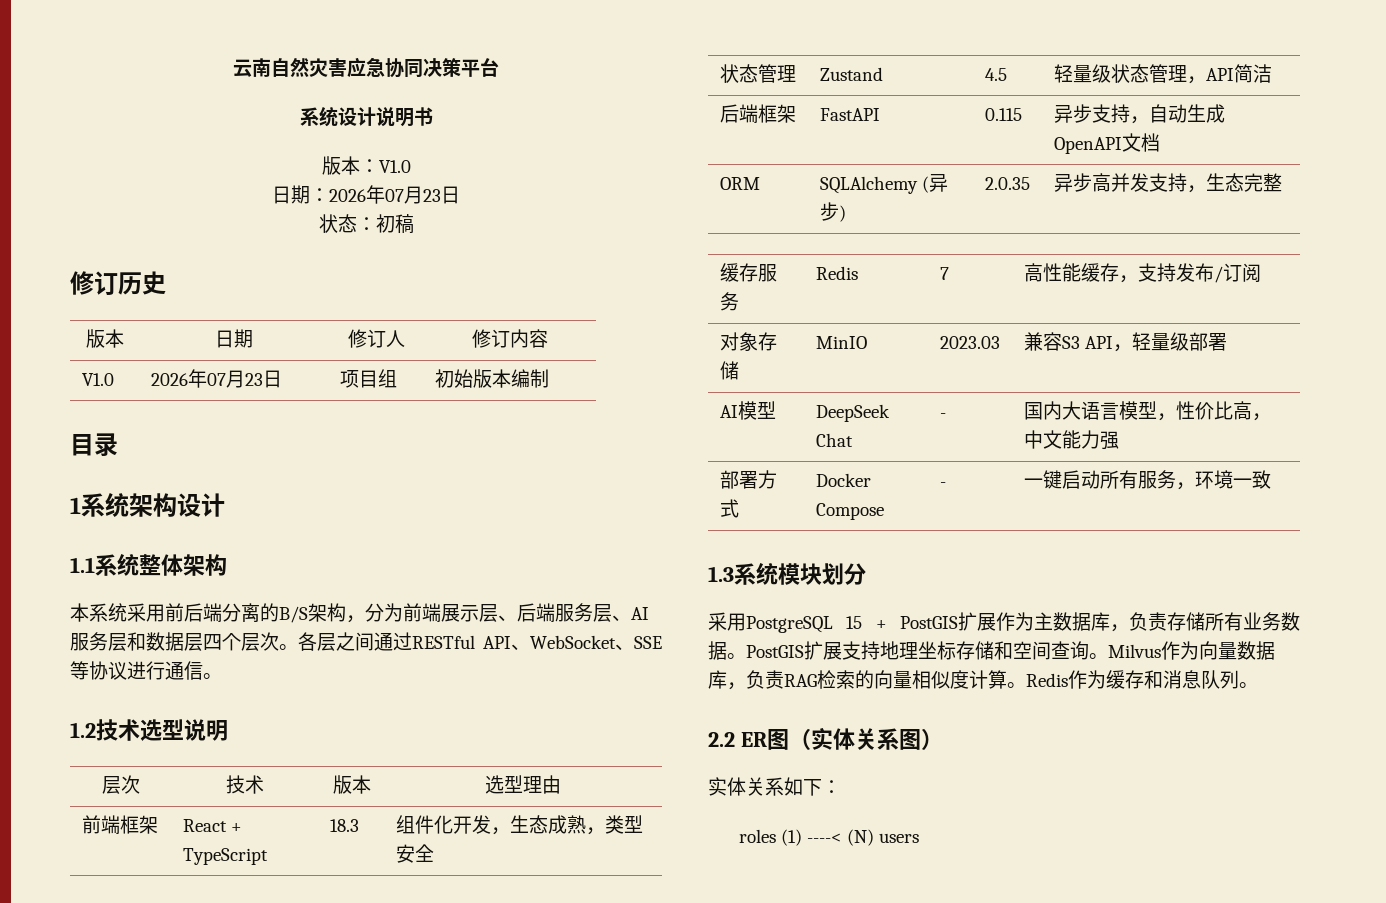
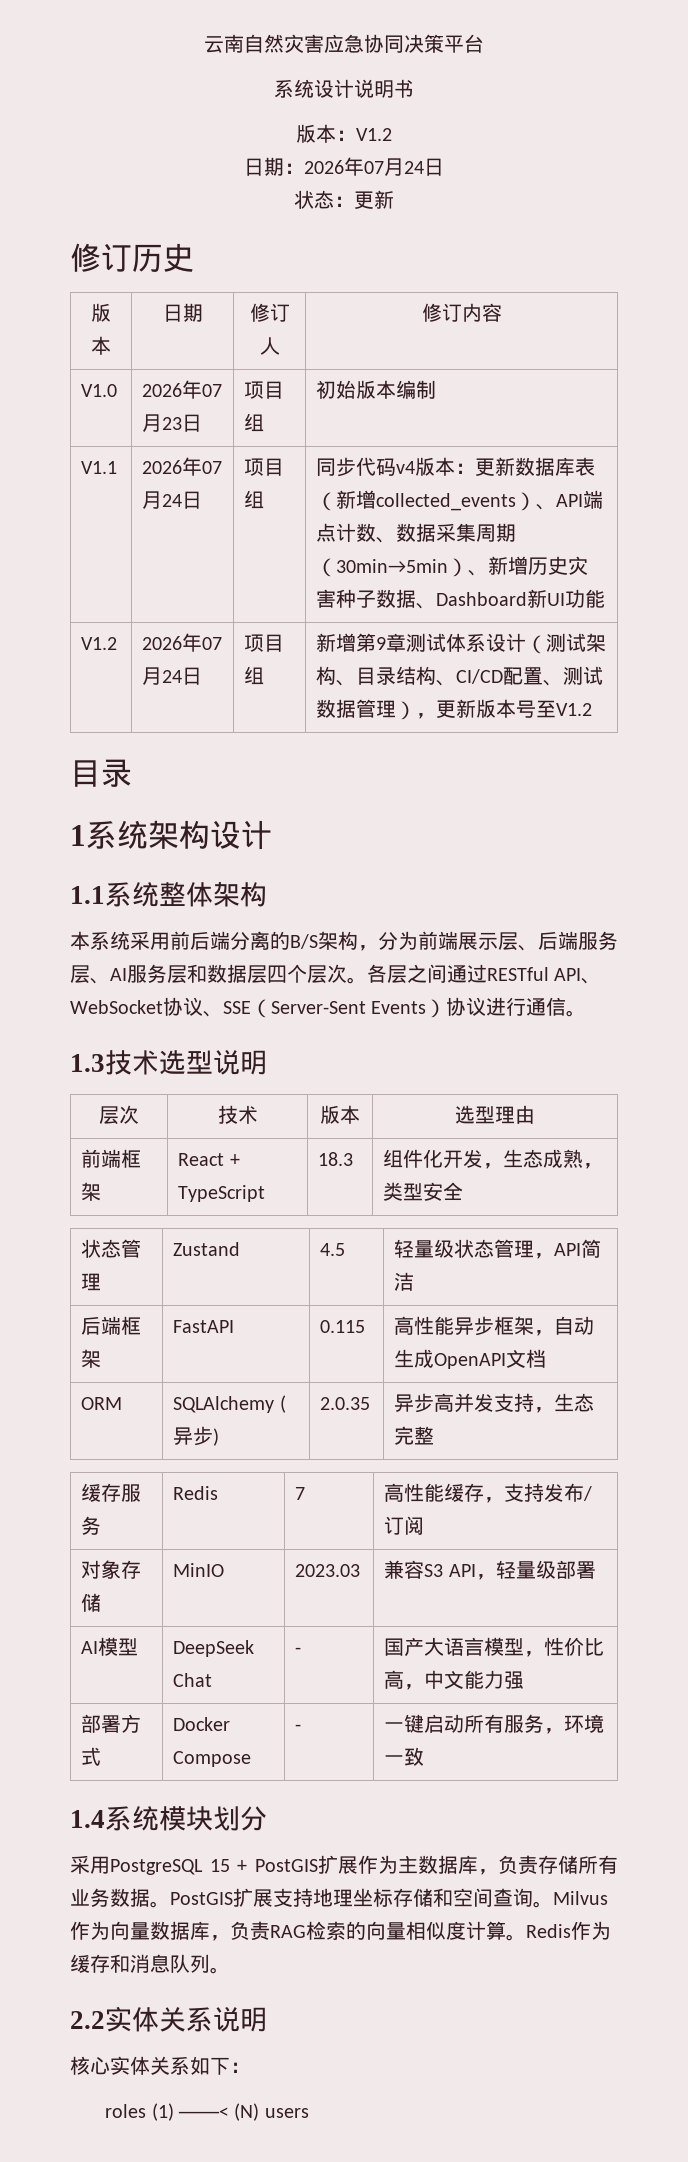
[378,160,411,173] V1.0 -> [356,128,392,141] V1.2
[423,189,441,202] 23 -> [404,161,424,174] 24
[375,214,414,234] 初稿 -> [354,190,394,209] 更新
(549, 378) none -> [81,461,118,474] [142,457,223,476] [142,491,203,509] [244,458,285,476] [244,490,265,509] [316,457,596,477] [316,490,604,511] [316,523,517,543] [316,556,589,577] [316,589,606,609] [81,637,118,650] [142,633,223,652] [142,667,203,685] [244,634,285,652] [244,666,265,685] [316,633,607,654] [316,666,604,686] [316,699,593,720] // V1.1 | 2026年07月24日 | 项目组 | 同步代码v4版本：更新数据库表（新增collected_events）、API端点计数、数据采集周期（30min→5min）、新增历史灾害种子数据、Dashboard新UI功能 // V1.2 | 2026年07月24日 | 项目组 | 新增第9章测试体系设计（测试架构、目录结构、CI/CD配置、测试数据管理），更新版本号至V1.2
[615,636,662,650] [70,661,89,680] 、SSE等 -> [163,997,447,1018] 协议、SSE（Server-Sent Events）
[70,722,96,738] 1.2 -> [70,1054,105,1072] 1.3
[1053,104,1130,123] 异步支持 -> [394,1316,535,1336] 高性能异步框架
[1042,401,1062,420] 内 -> [404,1637,425,1656] 产
[708,566,734,582] 1.3 -> [70,1810,105,1828] 1.4
[740,727,943,750] ER图（实体关系图） // -> [105,2006,267,2032] [70,2056,110,2075] 实体关系说明 // 核心
[806,833,842,843] ----< -> [178,2107,230,2118] ────<

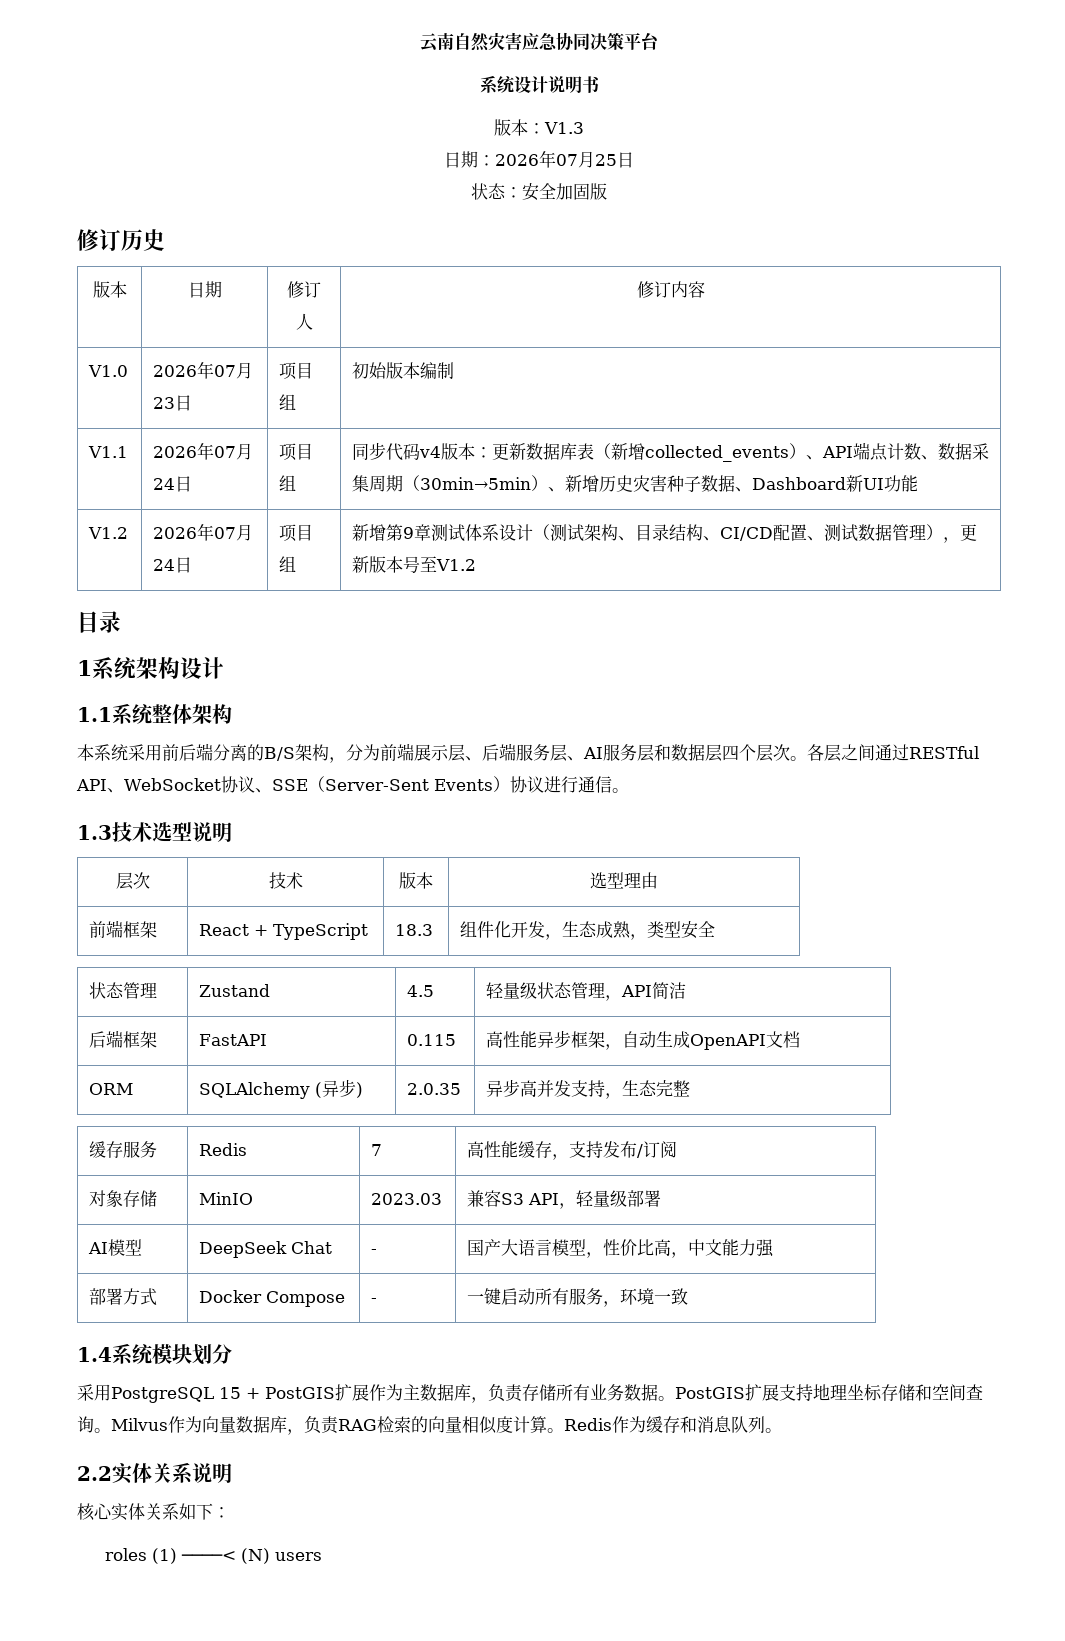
[356,128,392,141] V1.2 -> [544,122,584,134] V1.3
[404,161,424,174] 24 -> [595,154,617,166] 25
[354,190,394,209] 更新 -> [522,183,607,201] 安全加固版

